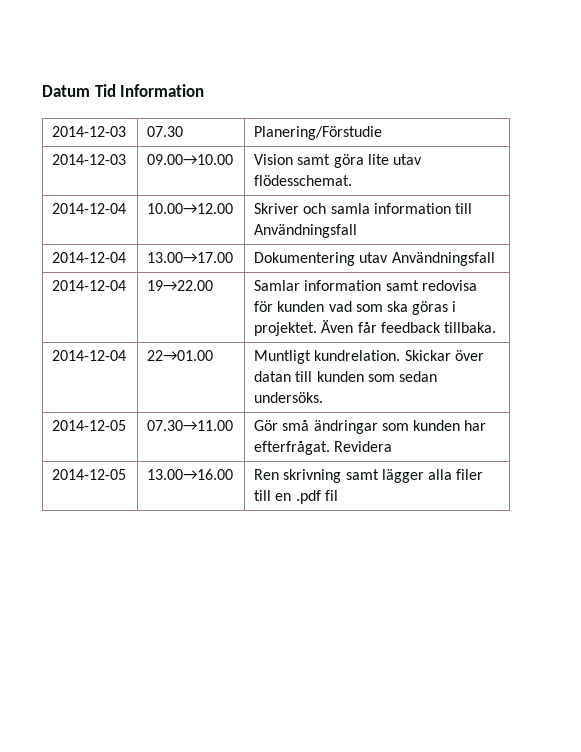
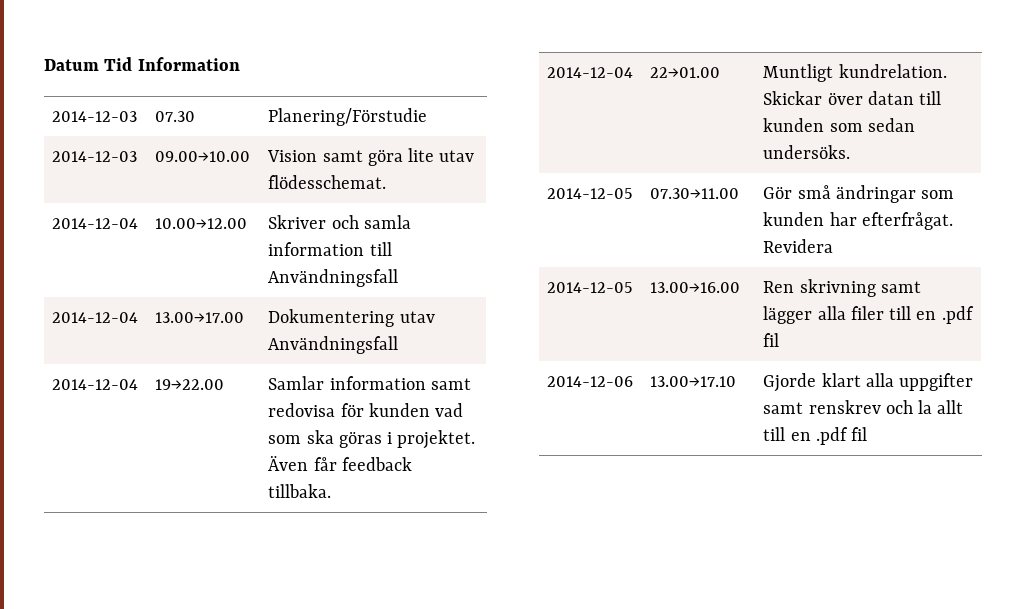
(338, 495) none -> [547,376,634,387] [650,376,737,387] [763,373,974,392] [763,400,964,414] [763,427,868,445] // 2014-12-06 | 13.00→17.10 | Gjorde klart alla uppgifter samt renskrev och la allt till en .pdf fil

